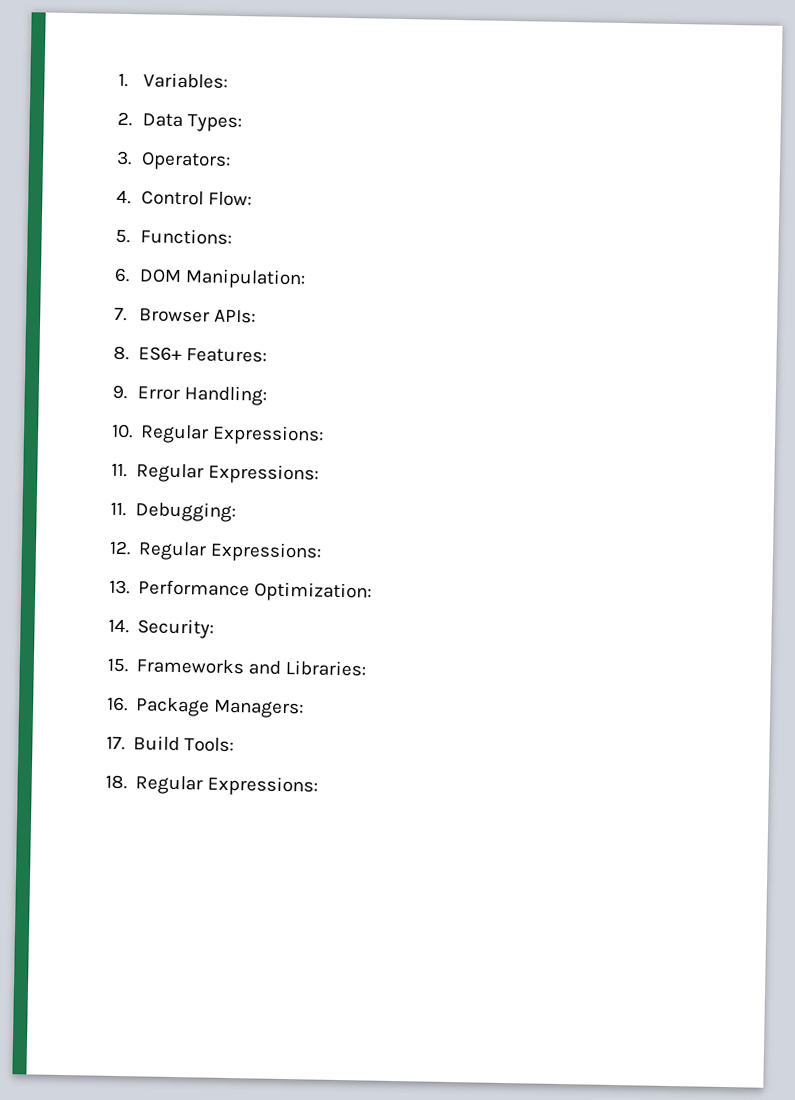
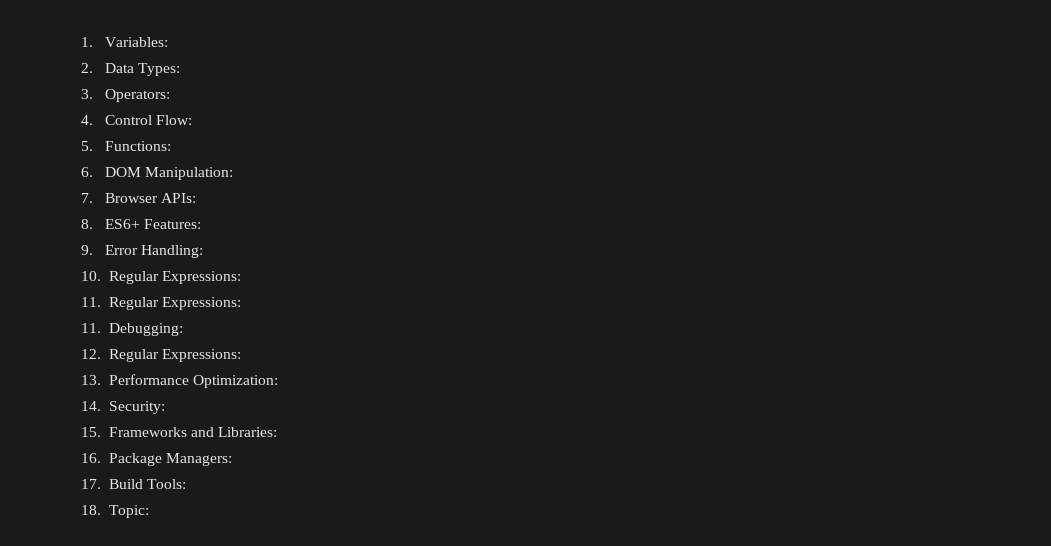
[135,775,319,797] Regular Expressions: -> [108,505,149,518] Topic:

